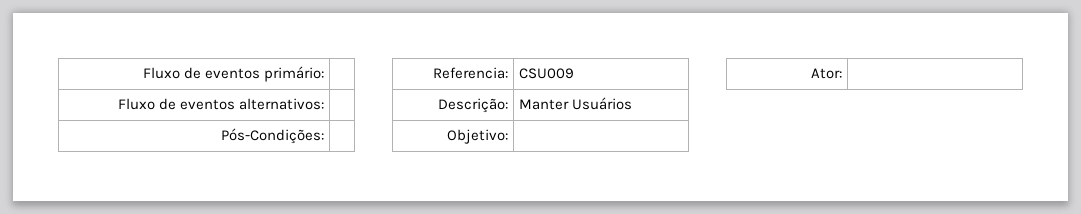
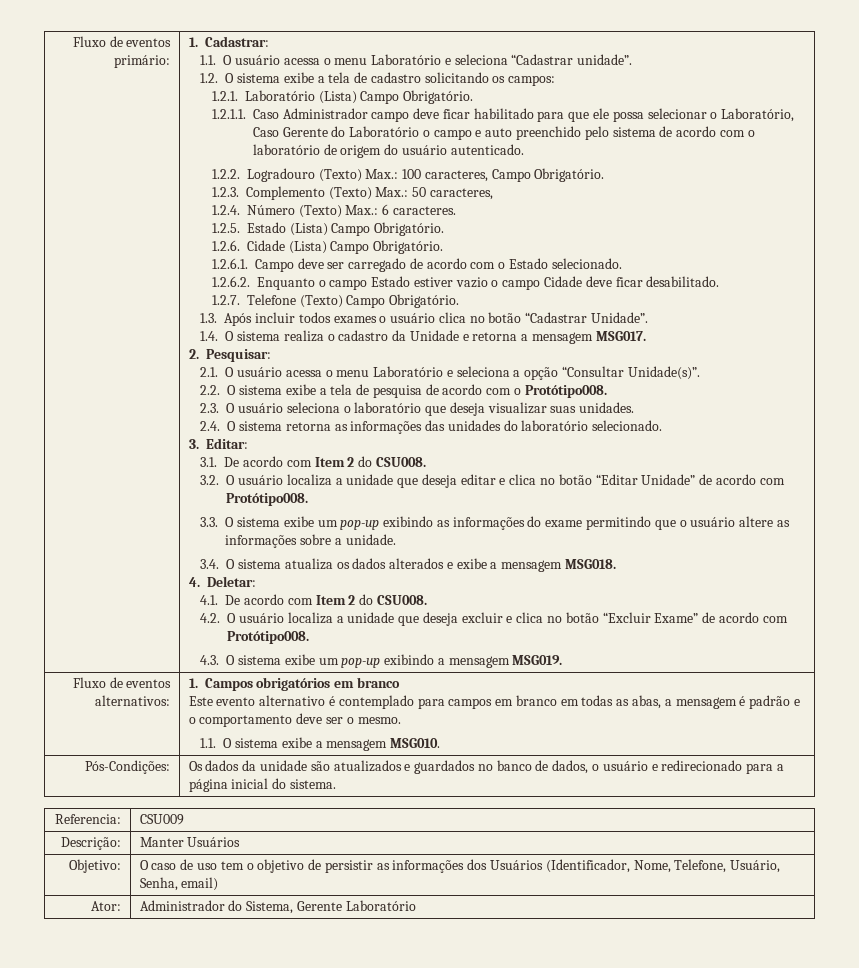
[117,98,324,110] [220,128,324,144] // Fluxo de eventos alternativos: | // Pós-Condições: | -> [188,36,269,47] [200,54,633,65] [200,72,556,86] [211,90,474,104] [211,108,795,122] [252,126,755,140] [252,144,524,158] [211,168,605,182] [211,186,493,200] [211,204,456,218] [211,222,445,236] [211,240,444,254] [211,258,622,272] [211,276,720,290] [211,294,460,308] [200,312,649,326] [200,330,646,344] [188,349,271,362] [200,366,700,380] [200,384,607,398] [200,402,635,416] [200,420,663,434] [188,438,248,449] [200,456,426,467] [200,474,785,488] [226,493,309,506] [200,516,790,530] [225,534,396,548] [200,558,617,572] [188,576,256,587] [200,594,427,605] [200,612,788,626] [227,631,310,644] [200,654,563,668] [72,677,172,688] [95,695,171,706] [188,677,400,691] [188,695,800,709] [188,713,401,727] [200,737,441,751] [85,760,171,774] [188,760,784,774] [188,778,336,792] 1. Cadastrar: // 1.1. O usuário acessa o menu Laboratório e seleciona “Cadastrar unidade”. // 1.2. O sistema exibe a tela de cadastro solicitando os campos: // 1.2.1. Laboratório (Lista) Campo Obrigatório. // 1.2.1.1. Caso Administrador campo deve ficar habilitado para que ele possa selecionar o Laboratório, Caso Gerente do Laboratório o campo e auto preenchido pelo sistema de acordo com o laboratório de origem do usuário autenticado. // 1.2.2. Logradouro (Texto) Max.: 100 caracteres, Campo Obrigatório. // 1.2.3. Complemento (Texto) Max.: 50 caracteres, // 1.2.4. Número (Texto) Max.: 6 caracteres. // 1.2.5. Estado (Lista) Campo Obrigatório. // 1.2.6. Cidade (Lista) Campo Obrigatório. // 1.2.6.1. Campo deve ser carregado de acordo com o Estado selecionado. // 1.2.6.2. Enquanto o campo Estado estiver vazio o campo Cidade deve ficar desabilitado. // 1.2.7. Telefone (Texto) Campo Obrigatório. // 1.3. Após incluir todos exames o usuário clica no botão “Cadastrar Unidade”. // 1.4. O sistema realiza o cadastro da Unidade e retorna a mensagem MSG017. // 2. Pesquisar: // 2.1. O usuário acessa o menu Laboratório e seleciona a opção “Consultar Unidade(s)”. // 2.2. O sistema exibe a tela de pesquisa de acordo com o Protótipo008. // 2.3. O usuário seleciona o laboratório que deseja visualizar suas unidades. // 2.4. O sistema retorna as informações das unidades do laboratório selecionado. // 3. Editar: // 3.1. De acordo com Item 2 do CSU008. // 3.2. O usuário localiza a unidade que deseja editar e clica no botão “Editar Unidade” de acordo com Protótipo008. // 3.3. O sistema exibe um pop-up exibindo as informações do exame permitindo que o usuário altere as informações sobre a unidade. // 3.4. O sistema atualiza os dados alterados e exibe a mensagem MSG018. // 4. Deletar: // 4.1. De acordo com Item 2 do CSU008. // 4.2. O usuário localiza a unidade que deseja excluir e clica no botão “Excluir Exame” de acordo com Protótipo008. // 4.3. O sistema exibe um pop-up exibindo a mensagem MSG019. // Fluxo de eventos alternativos: | 1. Campos obrigatórios em branco // Este evento alternativo é contemplado para campos em branco em todas as abas, a mensagem é padrão e o comportamento deve ser o mesmo. // 1.1. O sistema exibe a mensagem MSG010. // Pós-Condições: | Os dados da unidade são atualizados e guardados no banco de dados, o usuário e redirecionado para a página inicial do sistema.
[810,68,842,79] // Ator: | -> [139,859,781,873] [139,877,219,891] [91,901,122,911] [139,900,416,914] O caso de uso tem o objetivo de persistir as informações dos Usuários (Identificador, Nome, Telefone, Usuário, Senha, email) // Ator: | Administrador do Sistema, Gerente Laboratório

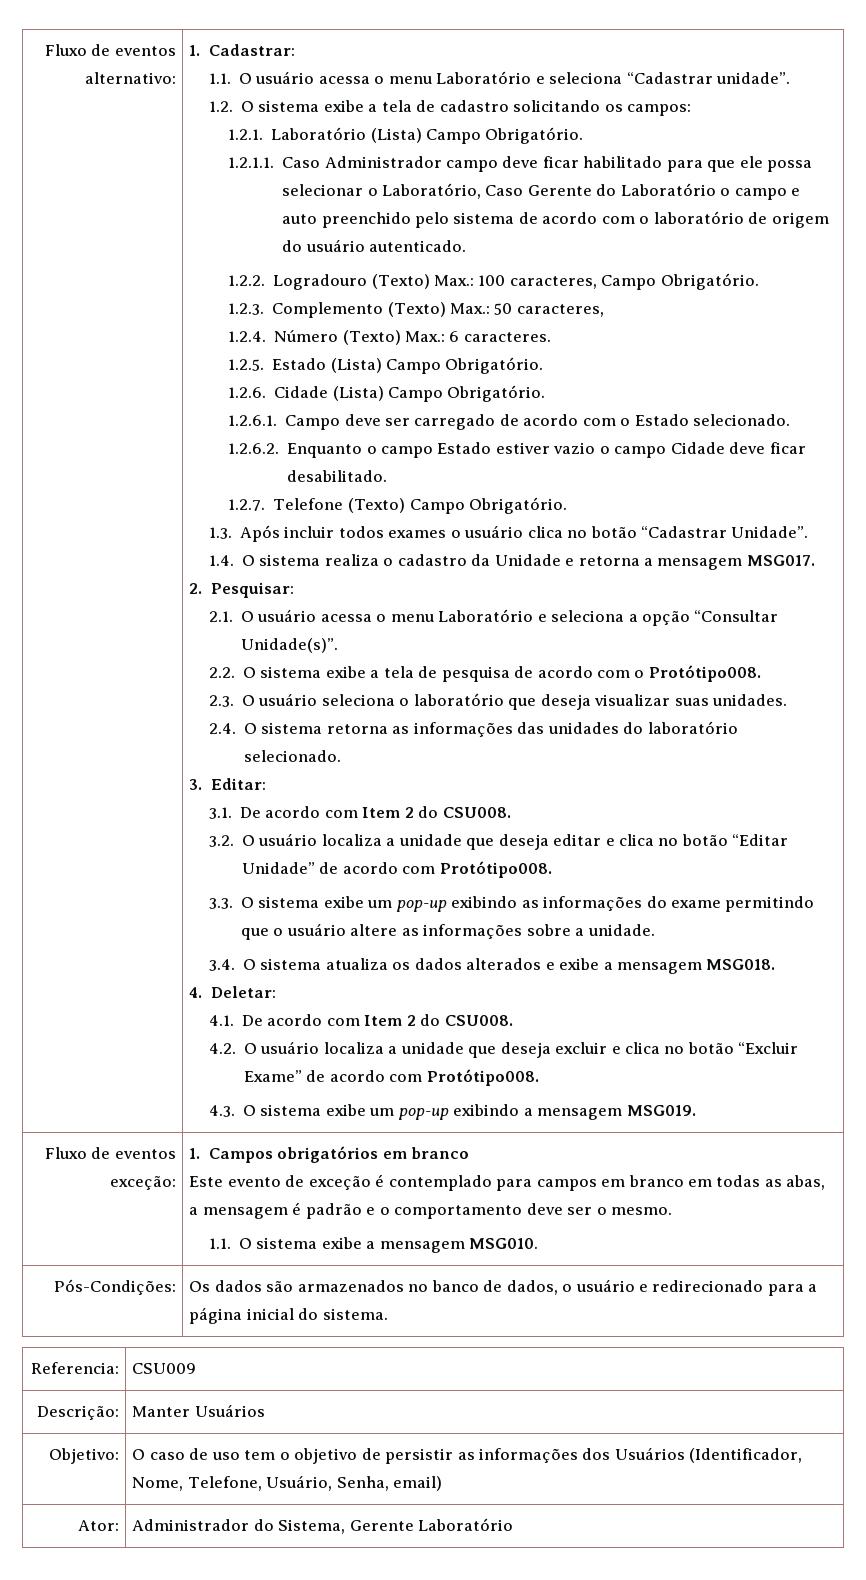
[72,36,172,47] [114,55,171,68] Fluxo de eventos primário: -> [44,44,176,56] [84,72,176,84] Fluxo de eventos alternativo:
[95,695,171,706] alternativos: -> [109,1176,176,1190] exceção:
[259,695,326,706] alternativo -> [285,1175,371,1190] de exceção
[242,760,476,774] da unidade são atualizados e guardados -> [266,1280,404,1292] são armazenados

